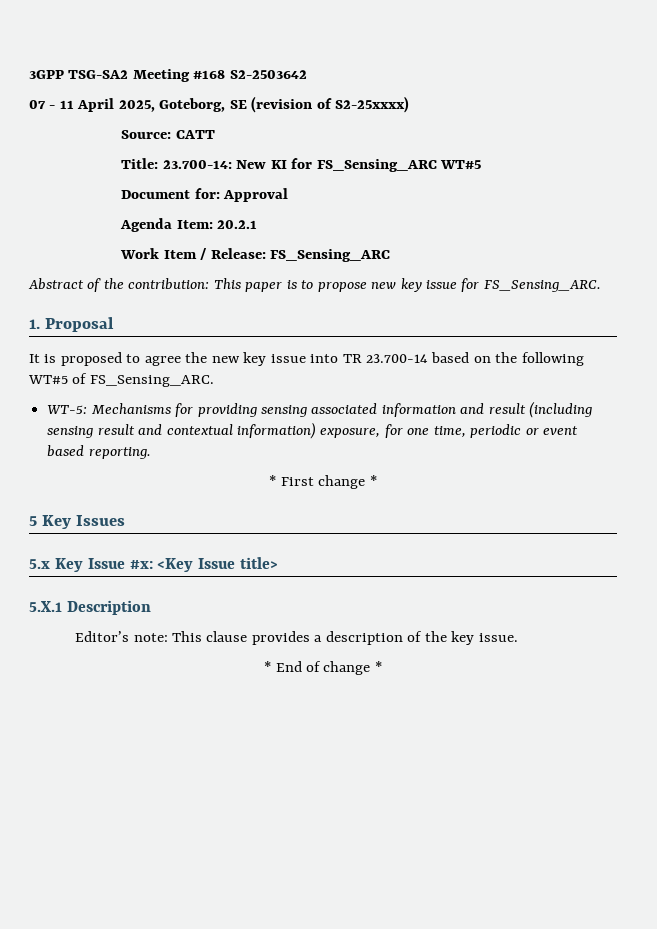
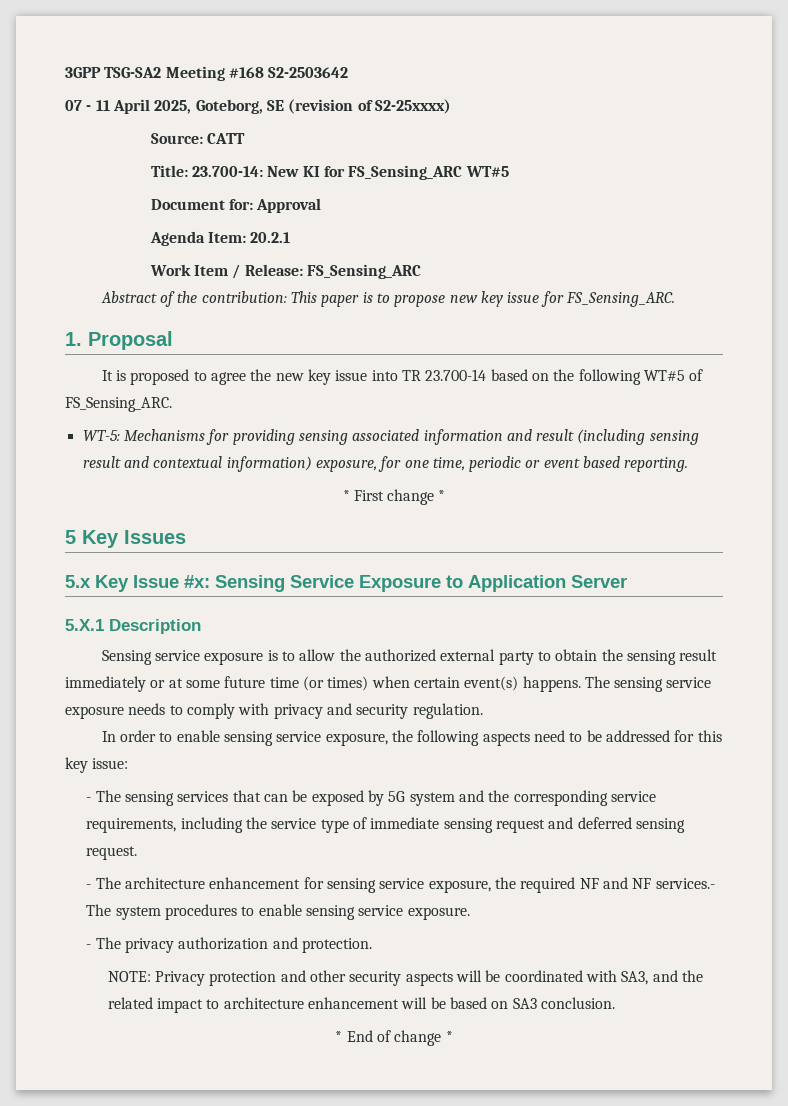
[157,557,279,572] [29,600,151,615] [75,631,518,645] <Key Issue title> // 5.X.1 Description // Editor’s note: This clause provides a description of the key issue. -> [215,575,627,592] [65,619,201,634] [101,649,718,665] [65,676,712,692] [65,703,483,719] [101,730,722,746] [65,757,129,773] [86,790,656,806] [86,817,685,833] [86,846,138,860] [86,877,715,893] [86,904,470,920] [86,937,373,953] [107,970,703,986] [107,997,616,1013] Sensing Service Exposure to Application Server // 5.X.1 Description // Sensing service exposure is to allow the authorized external party to obtain the sensing result immediately or at some future time (or times) when certain event(s) happens. The sensing service exposure needs to comply with privacy and security regulation. // In order to enable sensing service exposure, the following aspects need to be addressed for this key issue: // - The sensing services that can be exposed by 5G system and the corresponding service requirements, including the service type of immediate sensing request and deferred sensing request. // - The architecture enhancement for sensing service exposure, the required NF and NF services.- The system procedures to enable sensing service exposure. // - The privacy authorization and protection. // NOTE: Privacy protection and other security aspects will be coordinated with SA3, and the related impact to architecture enhancement will be based on SA3 conclusion.

